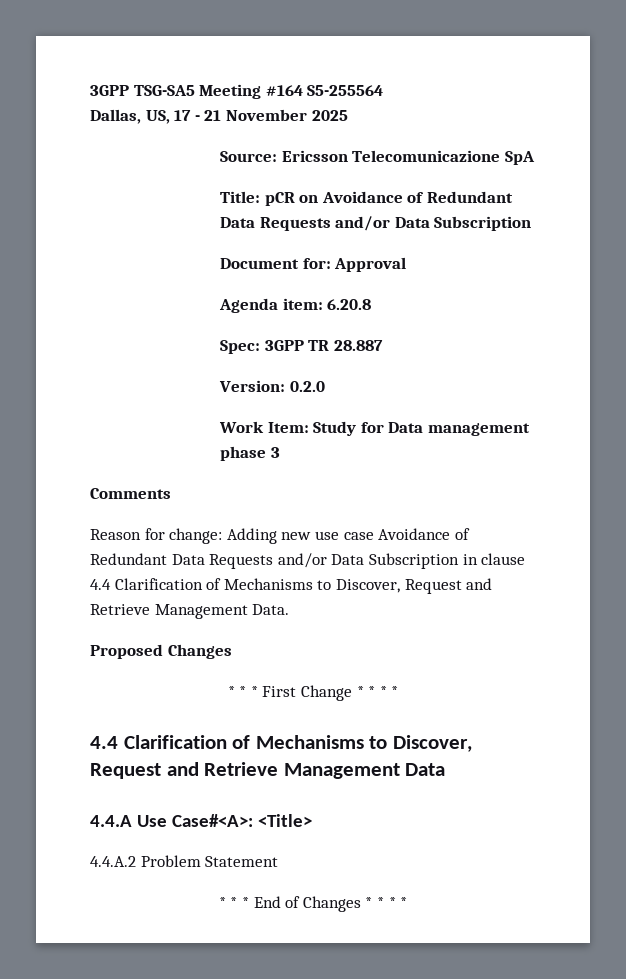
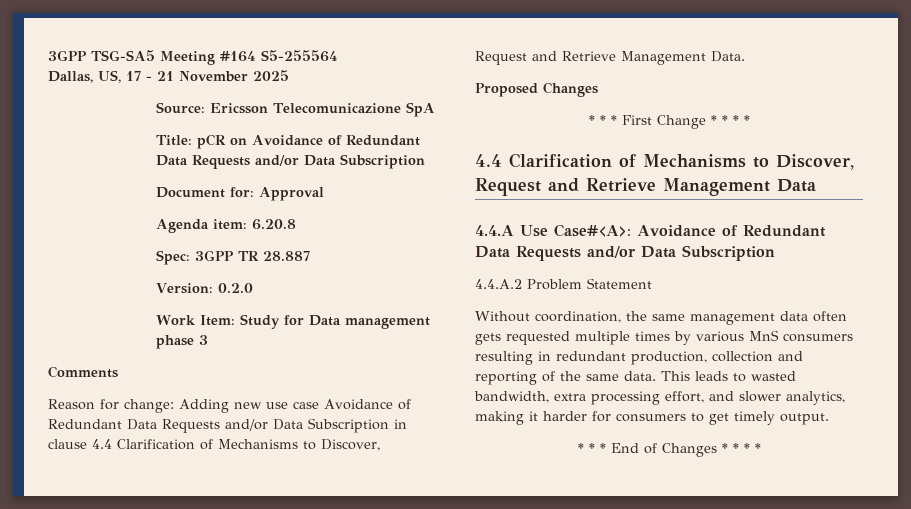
[258,814,313,827] [90,855,279,867] <Title> // 4.4.A.2 Problem Statement -> [637,225,826,237] [475,245,775,261] [475,278,652,290] [475,311,847,325] [475,330,853,345] [475,351,803,365] [475,371,796,385] [474,391,845,405] [475,411,829,425] Avoidance of Redundant Data Requests and/or Data Subscription // 4.4.A.2 Problem Statement // Without coordination, the same management data often gets requested multiple times by various MnS consumers resulting in redundant production, collection and reporting of the same data. This leads to wasted bandwidth, extra processing effort, and slower analytics, making it harder for consumers to get timely output.

